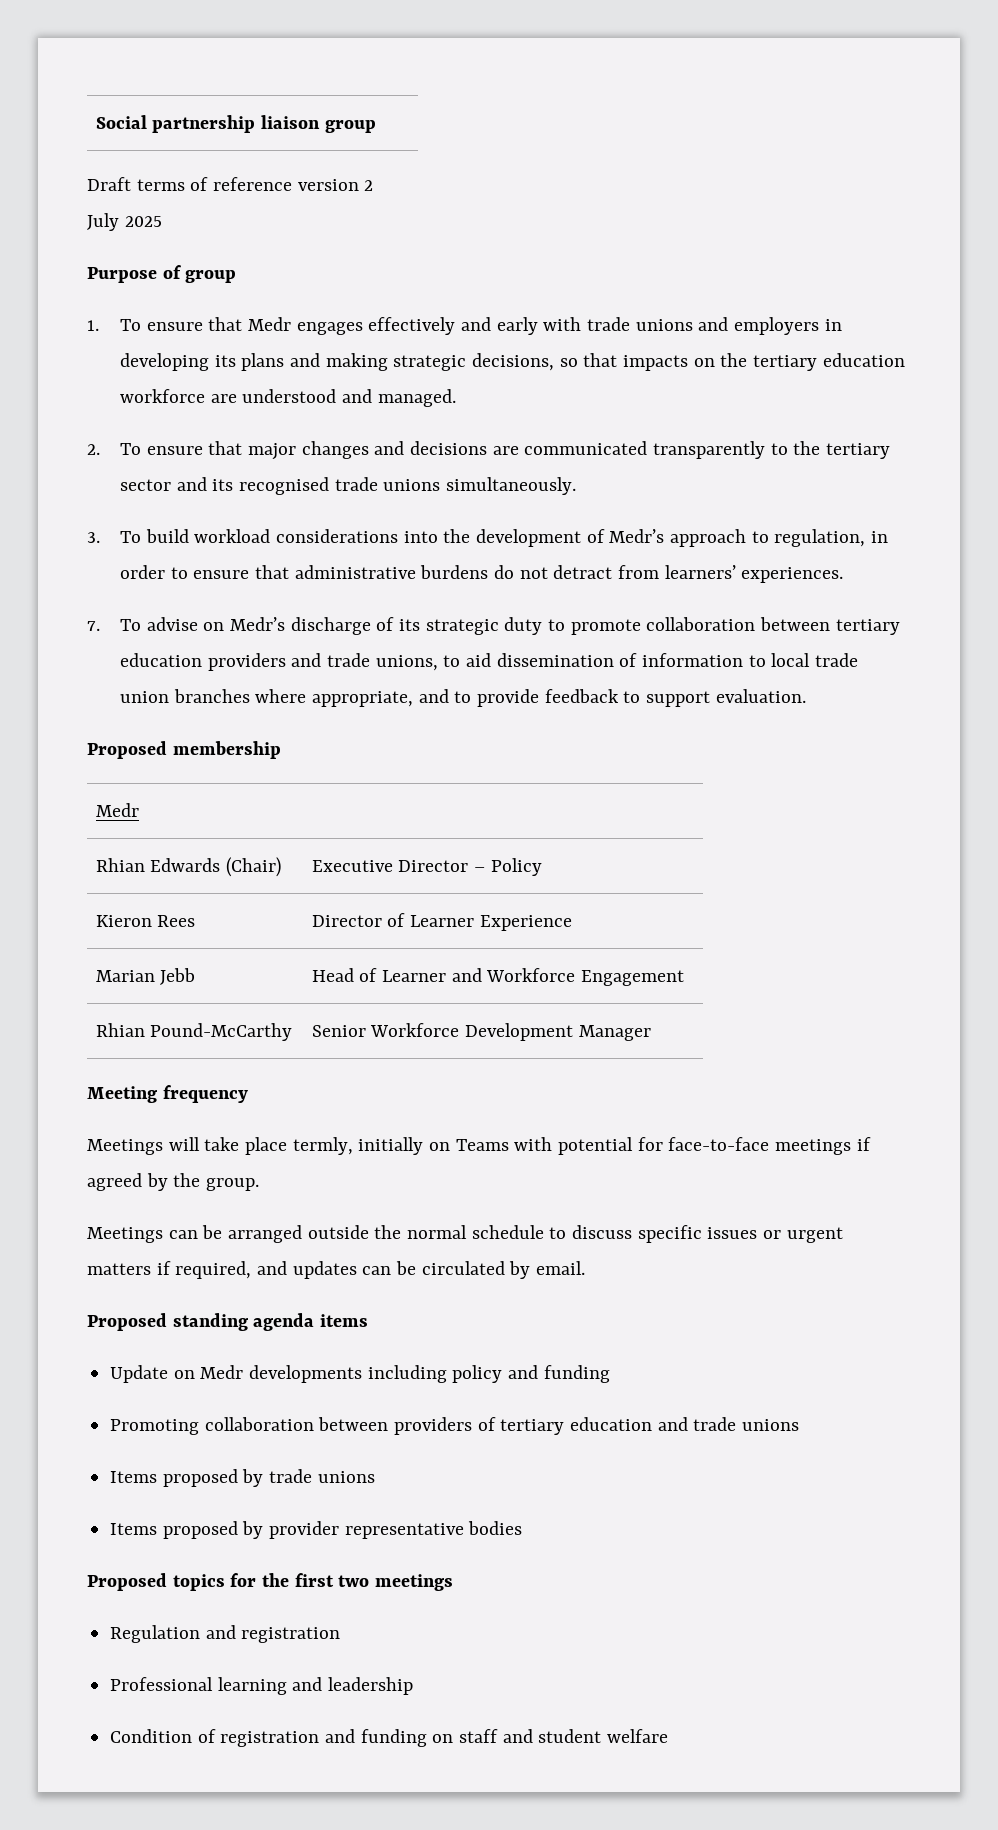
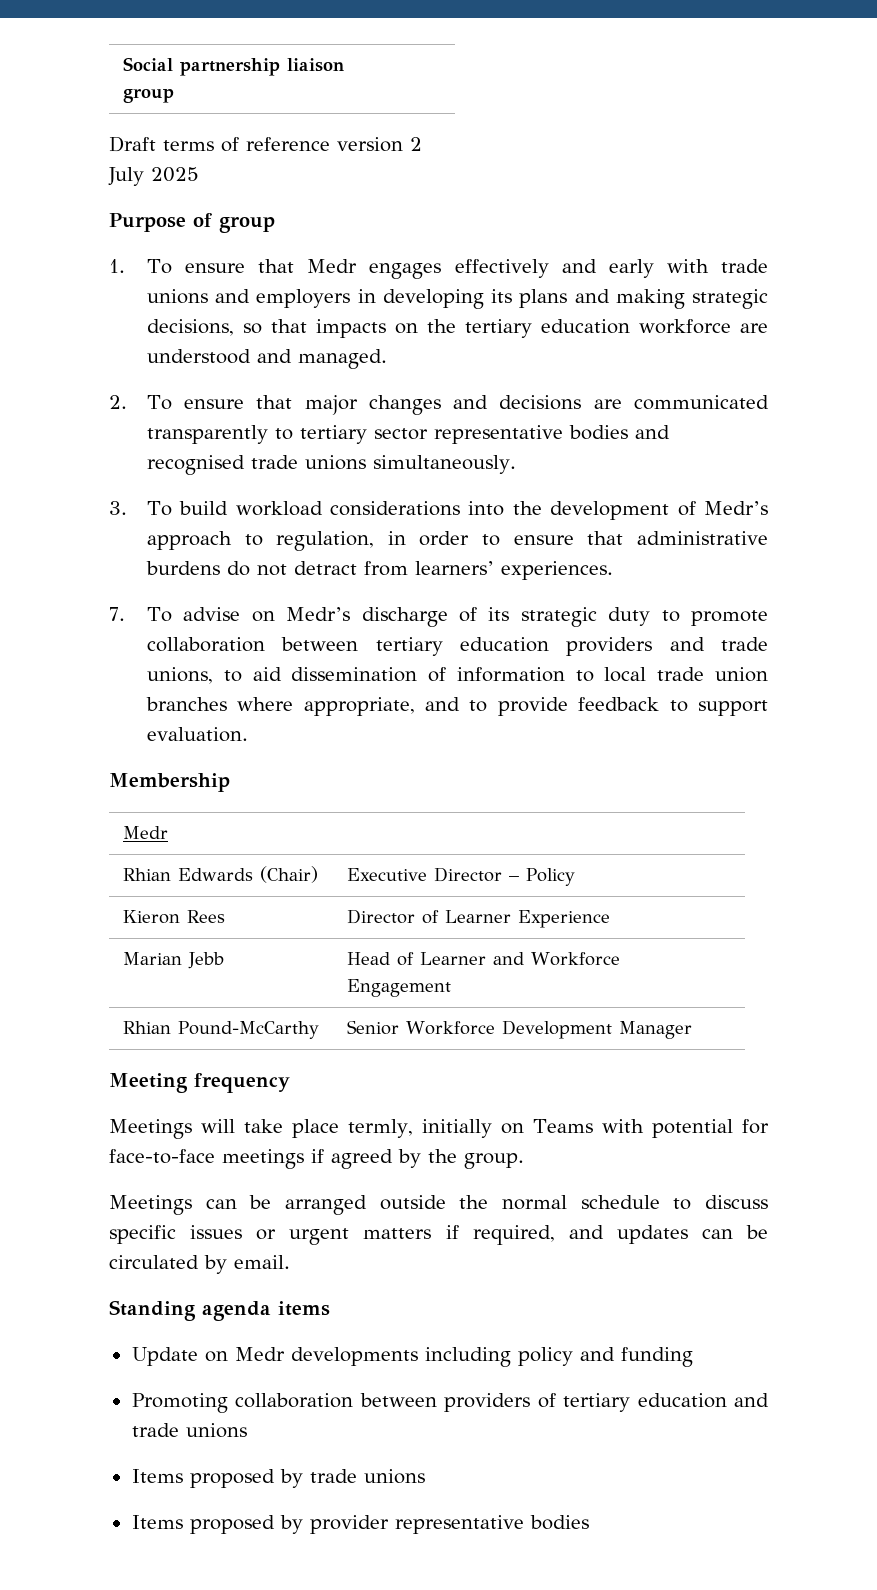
[793,441,821,455] the -> (293, 434) none
[176,477,234,491] and its -> [433,425,670,444] representative bodies and
[87,741,281,759] Proposed membership -> [109,773,230,792] Membership
[87,1313,248,1331] Proposed standing -> [109,1300,196,1321] Standing
[87,1573,454,1591] [110,1625,341,1643] [110,1677,414,1695] [110,1729,669,1747] // Proposed topics for the first two meetings // Regulation and registration // Professional learning and leadership // Condition of registration and funding on staff and student welfare -> (589, 1522) none

